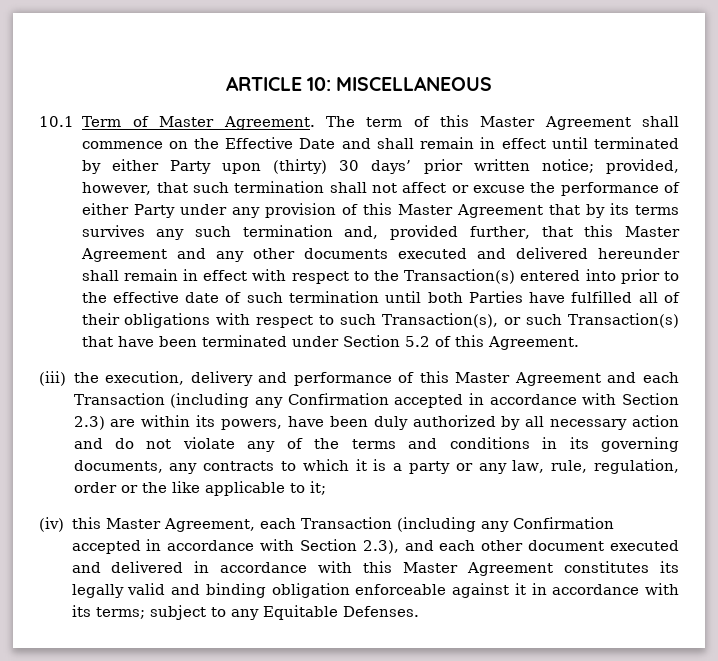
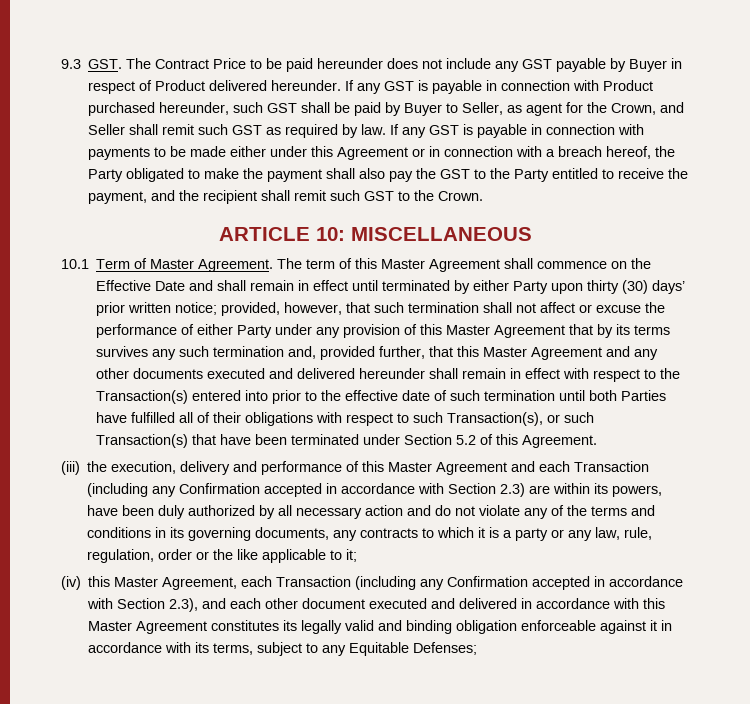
(225, 83) none -> [61,58,683,72] [88,80,654,94] [88,102,685,116] [88,124,645,138] [88,146,676,160] [88,168,689,182] [88,190,484,204] 9.3 GST. The Contract Price to be paid hereunder does not include any GST payable by Buyer in respect of Product delivered hereunder. If any GST is payable in connection with Product purchased hereunder, such GST shall be paid by Buyer to Seller, as agent for the Crown, and Seller shall remit such GST as required by law. If any GST is payable in connection with payments to be made either under this Agreement or in connection with a breach hereof, the Party obligated to make the payment shall also pay the GST to the Party entitled to receive the payment, and the recipient shall remit such GST to the Crown. //
[273,159,360,174] (thirty) 30 -> [587,280,649,294] thirty (30)
[95,607,145,619] terms; -> [213,643,254,655] terms,
[342,606,419,617] Defenses. -> [413,642,478,655] Defenses;

